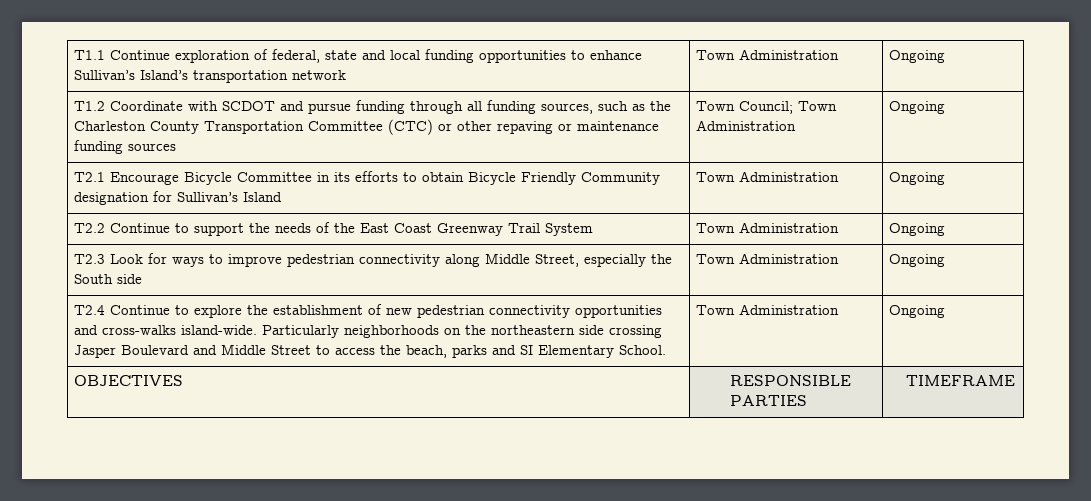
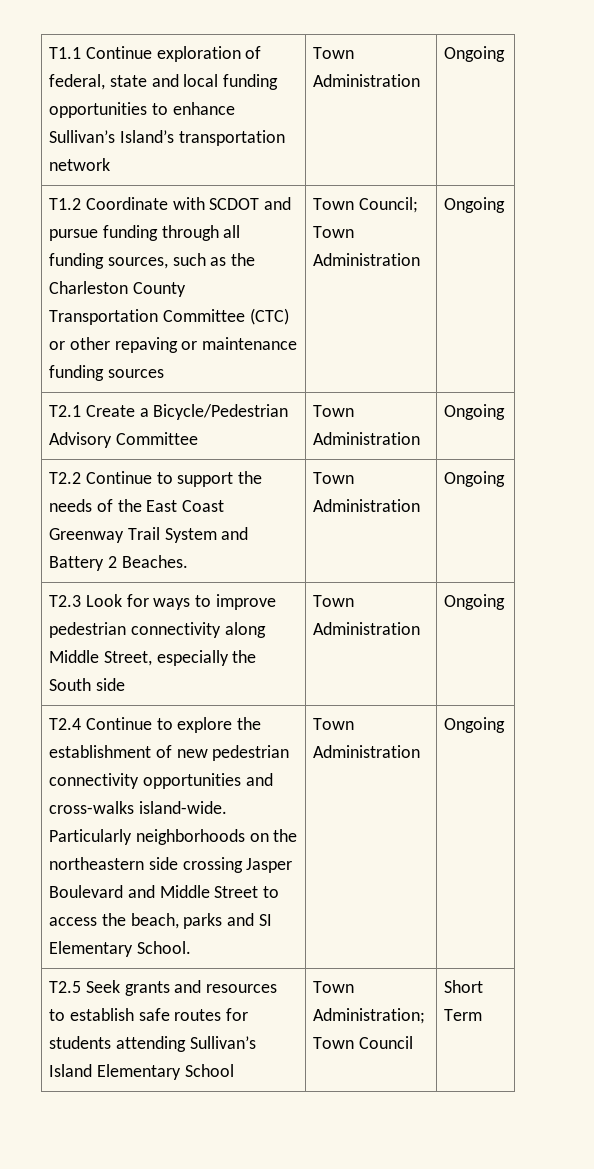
[109,171,660,185] [73,191,282,205] Encourage Bicycle Committee in its efforts to obtain Bicycle Friendly Community designation for Sullivan’s Island -> [85,404,289,420] [49,432,198,448] Create a Bicycle/Pedestrian Advisory Committee
(593, 229) none -> [221,527,249,540] [49,555,188,571] and Battery 2 Beaches.
[73,375,183,386] [729,375,851,386] [729,395,807,406] [905,375,1015,386] OBJECTIVES | RESPONSIBLE PARTIES | TIMEFRAME -> [49,980,278,996] [49,1008,249,1021] [49,1036,256,1052] [49,1064,234,1080] [313,981,355,993] [313,1008,426,1024] [313,1036,413,1049] [444,980,484,993] [444,1009,483,1021] T2.5 Seek grants and resources to establish safe routes for students attending Sullivan’s Island Elementary School | Town Administration; Town Council | Short Term

